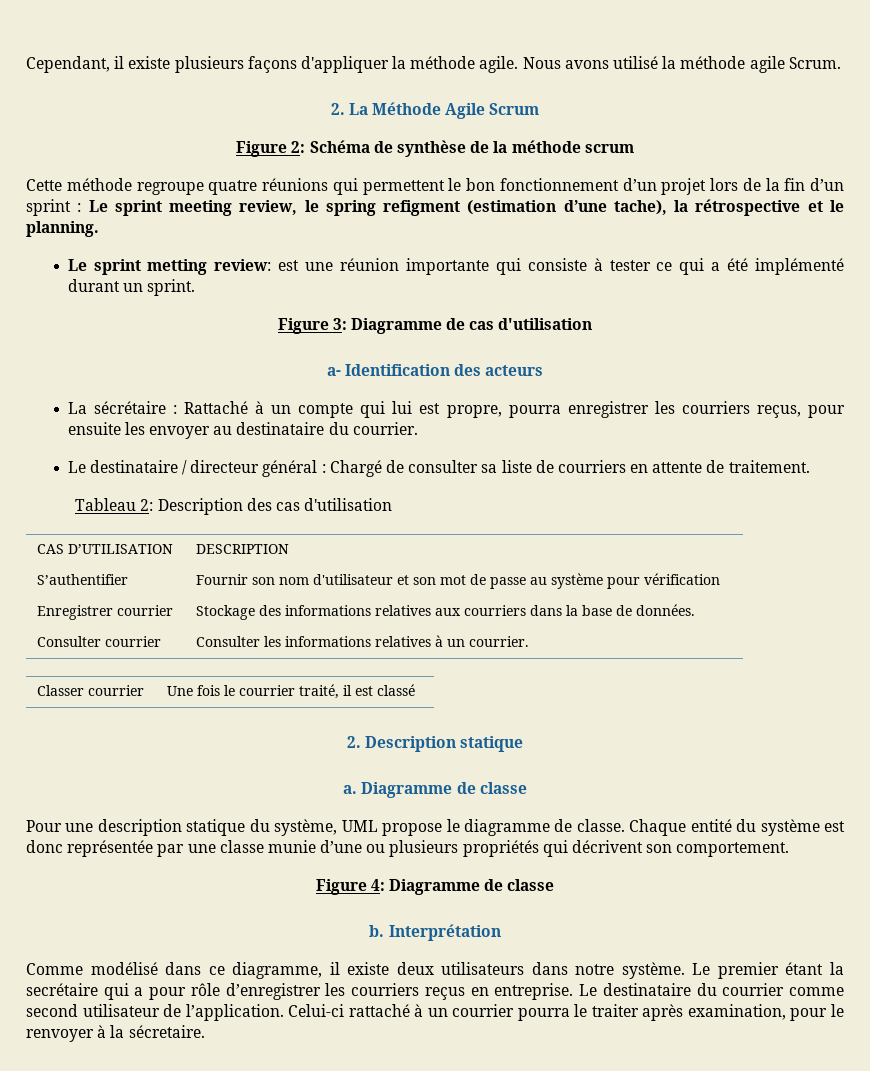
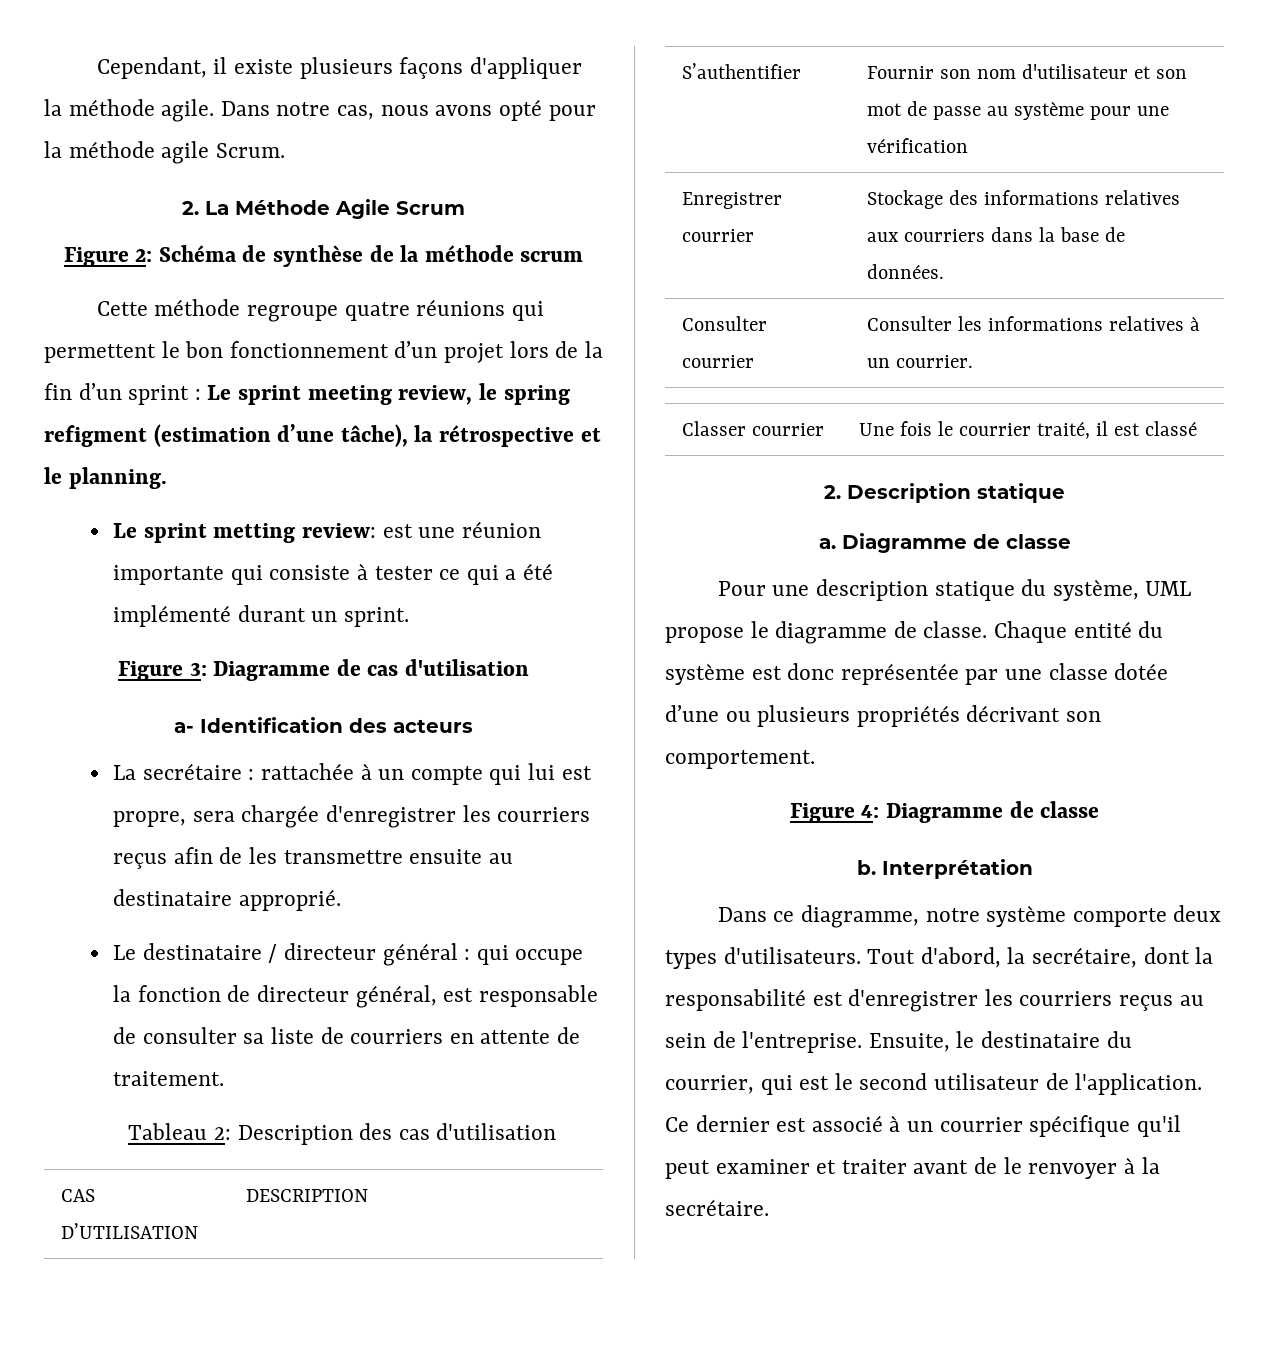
[522,56,659,69] Nous avons utilisé -> [220,99,596,121] Dans notre cas, nous avons opté pour
[613,200,667,215] tache), -> [340,424,408,447] tâche),
[93,401,248,414] sécrétaire : Rattaché -> [142,763,354,780] secrétaire : rattachée
[508,401,845,418] [67,422,418,439] pourra enregistrer les courriers reçus, pour ensuite les envoyer au destinataire du courrier. -> [192,805,591,828] [113,847,513,869] [113,889,341,911] sera chargée d'enregistrer les courriers reçus afin de les transmettre ensuite au destinataire approprié.
[329,460,382,477] Chargé -> [476,945,584,965] [113,985,598,1008] qui occupe la fonction de directeur général, est responsable
(640, 583) none -> [1136,106,1169,116] une
[267,840,316,853] munie -> [1114,663,1169,680] dotée
[542,840,644,857] qui décrivent -> [966,705,1061,722] décrivant
[26,962,844,979] [26,983,845,1000] [26,1004,828,1021] Comme modélisé dans ce diagramme, il existe deux utilisateurs dans notre système. Le premier étant la secrétaire qui a pour rôle d’enregistrer les courriers reçus en entreprise. Le destinataire du courrier comme second utilisateur de l’application. Celui-ci rattaché à un courrier pourra le traiter après examination, pour -> [717,905,1222,928] [665,947,1214,969] [665,989,1204,1012] [665,1031,1132,1053] [665,1073,1203,1095] [665,1115,1181,1137] [665,1157,998,1179] Dans ce diagramme, notre système comporte deux types d'utilisateurs. Tout d'abord, la secrétaire, dont la responsabilité est d'enregistrer les courriers reçus au sein de l'entreprise. Ensuite, le destinataire du courrier, qui est le second utilisateur de l'application. Ce dernier est associé à un courrier spécifique qu'il peut examiner et traiter avant de
[128,1025,205,1038] sécretaire. -> [665,1199,769,1216] secrétaire.

